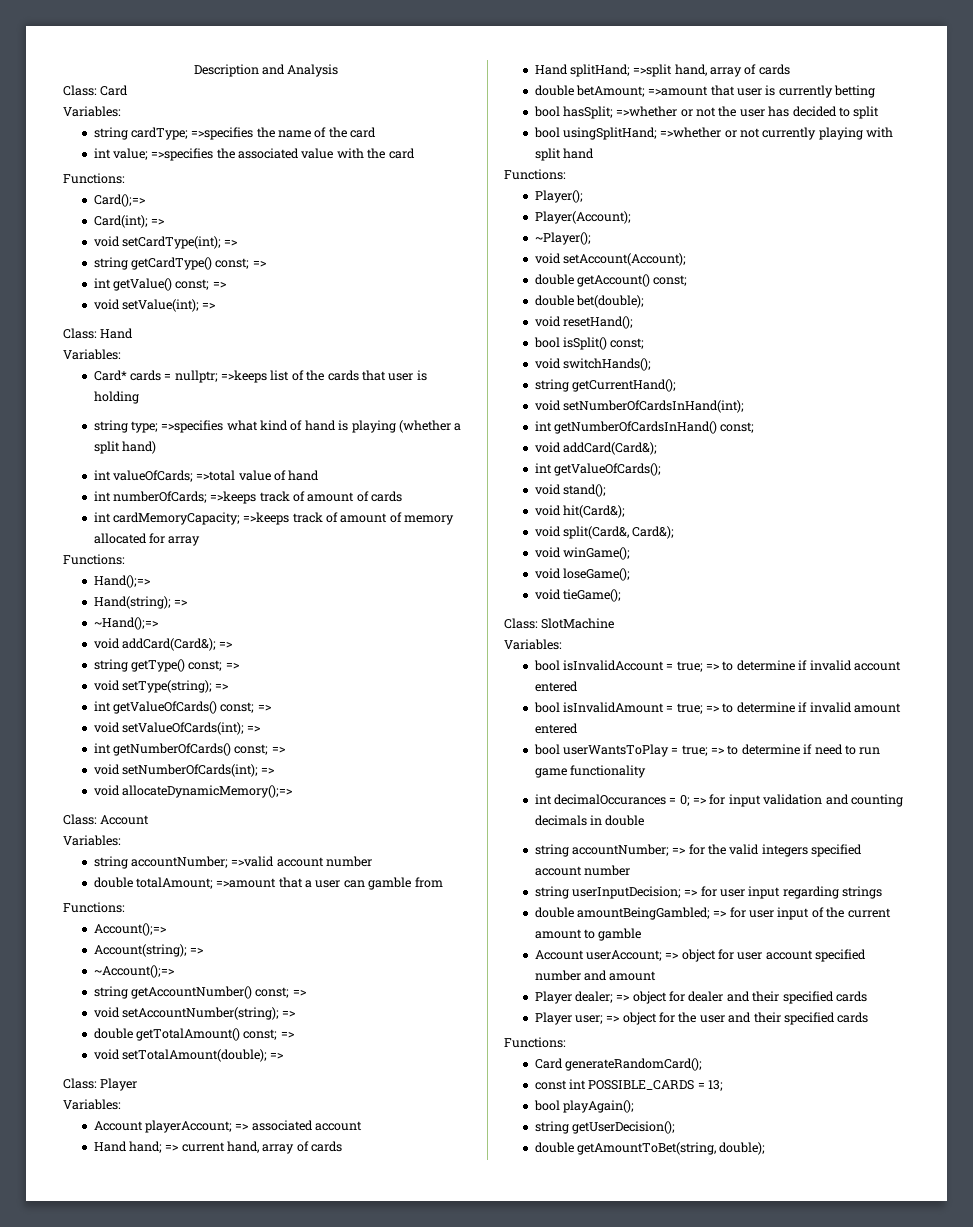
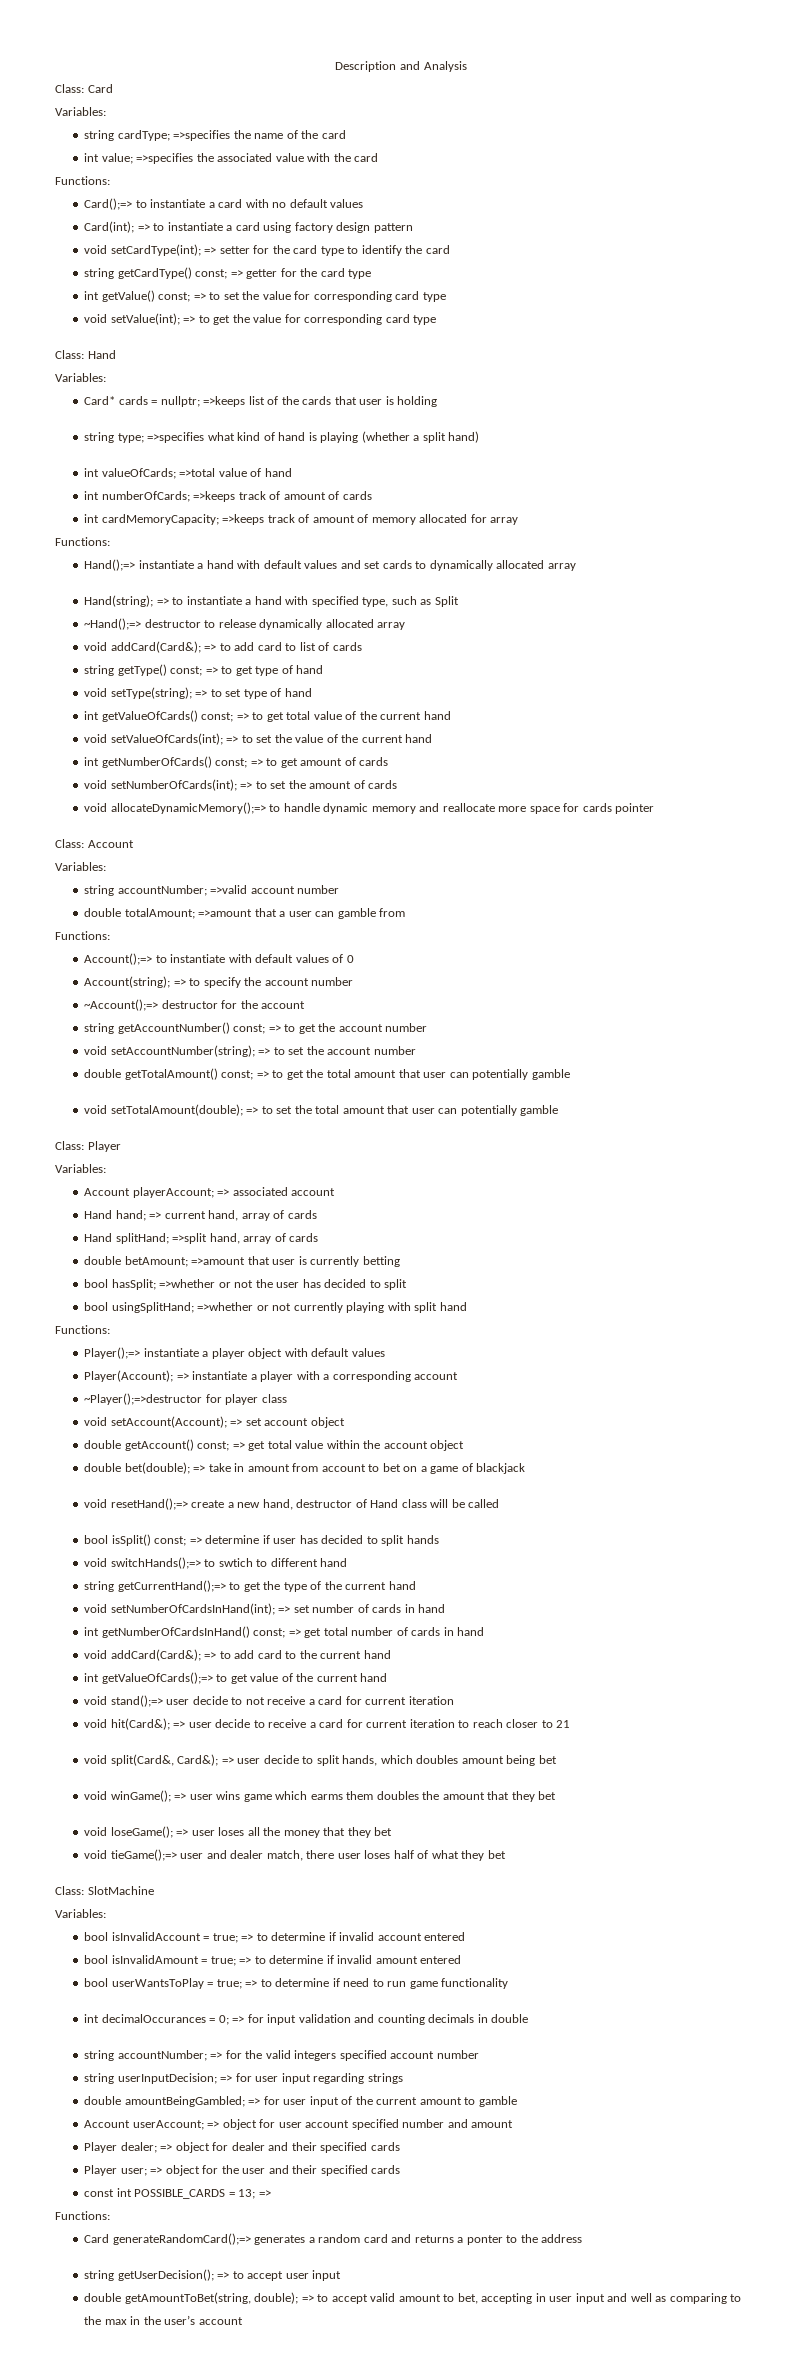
[93,215,164,228] [93,236,238,249] // Card(int); => // void setCardType(int); => -> [135,199,364,208] [84,221,413,233] [84,244,450,256] to instantiate a card with no default values // Card(int); => to instantiate a card using factory design pattern // void setCardType(int); => setter for the card type to identify the card
(266, 263) none -> [246,268,372,279] getter for the card type
[93,299,216,312] // void setValue(int); => -> [209,291,446,302] [84,313,437,325] to set the value for corresponding card type // void setValue(int); => to get the value for corresponding card type
[93,596,187,609] [93,617,158,630] [93,638,233,651] [93,659,239,672] [93,680,229,693] [93,701,271,714] [93,722,261,735] [93,743,285,756] [93,764,275,777] [93,785,292,798] // Hand(string); => // ~Hand();=> // void addCard(Card&); => // string getType() const; => // void setType(string); => // int getValueOfCards() const; => // void setValueOfCards(int); => // int getNumberOfCards() const; => // void setNumberOfCards(int); => // void allocateDynamicMemory();=> -> [138,560,576,571] [84,595,459,607] [84,618,406,630] [84,641,362,653] [84,664,324,676] [84,687,312,699] [84,710,451,722] [84,733,433,745] [84,756,389,768] [84,779,398,791] [84,802,655,814] instantiate a hand with default values and set cards to dynamically allocated array // Hand(string); => to instantiate a hand with specified type, such as Split // ~Hand();=> destructor to release dynamically allocated array // void addCard(Card&); => to add card to list of cards // string getType() const; => to get type of hand // void setType(string); => to set type of hand // int getValueOfCards() const; => to get total value of the current hand // void setValueOfCards(int); => to set the value of the current hand // int getNumberOfCards() const; => to get amount of cards // void setNumberOfCards(int); => to set the amount of cards // void allocateDynamicMemory();=> to handle dynamic memory and reallocate more space for cards pointer
[93,944,203,957] [93,965,174,978] [93,986,306,999] [93,1007,296,1020] [93,1028,294,1041] [93,1049,284,1062] // Account(string); => // ~Account();=> // string getAccountNumber() const; => // void setAccountNumber(string); => // double getTotalAmount() const; => // void setTotalAmount(double); => -> [155,954,354,963] [84,976,354,988] [84,999,306,1011] [84,1022,428,1034] [84,1045,416,1057] [84,1068,570,1080] [84,1104,559,1116] to instantiate with default values of 0 // Account(string); => to specify the account number // ~Account();=> destructor for the account // string getAccountNumber() const; => to get the account number // void setAccountNumber(string); => to set the account number // double getTotalAmount() const; => to get the total amount that user can potentially gamble // void setTotalAmount(double); => to set the total amount that user can potentially gamble
[534,190,583,203] [534,211,631,224] [534,232,591,245] [534,253,686,266] [534,274,688,287] [534,295,644,308] [534,316,633,329] [533,337,645,350] [534,358,651,371] [534,379,676,392] [534,400,744,413] [534,421,755,434] [534,442,657,455] [534,463,661,476] [534,484,606,497] [534,505,625,518] [534,526,675,539] [534,547,630,560] [534,568,630,581] [534,589,621,602] Player(); // Player(Account); // ~Player(); // void setAccount(Account); // double getAccount() const; // double bet(double); // void resetHand(); // bool isSplit() const; // void switchHands(); // string getCurrentHand(); // void setNumberOfCardsInHand(int); // int getNumberOfCardsInHand() const; // void addCard(Card&); // int getValueOfCards(); // void stand(); // void hit(Card&); // void split(Card&, Card&); // void winGame(); // void loseGame(); // void tieGame(); -> [84,1347,385,1359] [84,1370,459,1382] [84,1393,287,1405] [84,1416,345,1428] [84,1439,465,1451] [84,1462,526,1474] [84,1498,500,1510] [84,1534,439,1546] [84,1557,348,1569] [84,1580,416,1592] [84,1603,446,1615] [84,1626,485,1638] [84,1649,391,1661] [84,1672,388,1684] [84,1695,454,1707] [84,1718,571,1730] [84,1754,557,1766] [84,1790,557,1802] [84,1826,393,1838] [84,1849,506,1861] Player();=> instantiate a player object with default values // Player(Account); => instantiate a player with a corresponding account // ~Player();=>destructor for player class // void setAccount(Account); => set account object // double getAccount() const; => get total value within the account object // double bet(double); => take in amount from account to bet on a game of blackjack // void resetHand();=> create a new hand, destructor of Hand class will be called // bool isSplit() const; => determine if user has decided to split hands // void switchHands();=> to swtich to different hand // string getCurrentHand();=> to get the type of the current hand // void setNumberOfCardsInHand(int); => set number of cards in hand // int getNumberOfCardsInHand() const; => get total number of cards in hand // void addCard(Card&); => to add card to the current hand // int getValueOfCards();=> to get value of the current hand // void stand();=> user decide to not receive a card for current iteration // void hit(Card&); => user decide to receive a card for current iteration to reach closer to 21 // void split(Card&, Card&); => user decide to split hands, which doubles amount being bet // void winGame(); => user wins game which earms them doubles the amount that they bet // void loseGame(); => user loses all the money that they bet // void tieGame();=> user and dealer match, there user loses half of what they bet
[504,1037,566,1048] [534,1058,702,1071] // Functions: // Card generateRandomCard(); -> (401, 2169) none
[533,1100,634,1113] [534,1121,675,1134] [534,1142,766,1155] // bool playAgain(); // string getUserDecision(); // double getAmountToBet(string, double); -> [258,2190,271,2197] [55,2211,110,2220] [84,2233,583,2245] [84,2269,342,2281] [84,2292,742,2304] [84,2315,243,2325] => // Functions: // Card generateRandomCard();=> generates a random card and returns a ponter to the address // string getUserDecision(); => to accept user input // double getAmountToBet(string, double); => to accept valid amount to bet, accepting in user input and well as comparing to the max in the user’s account

